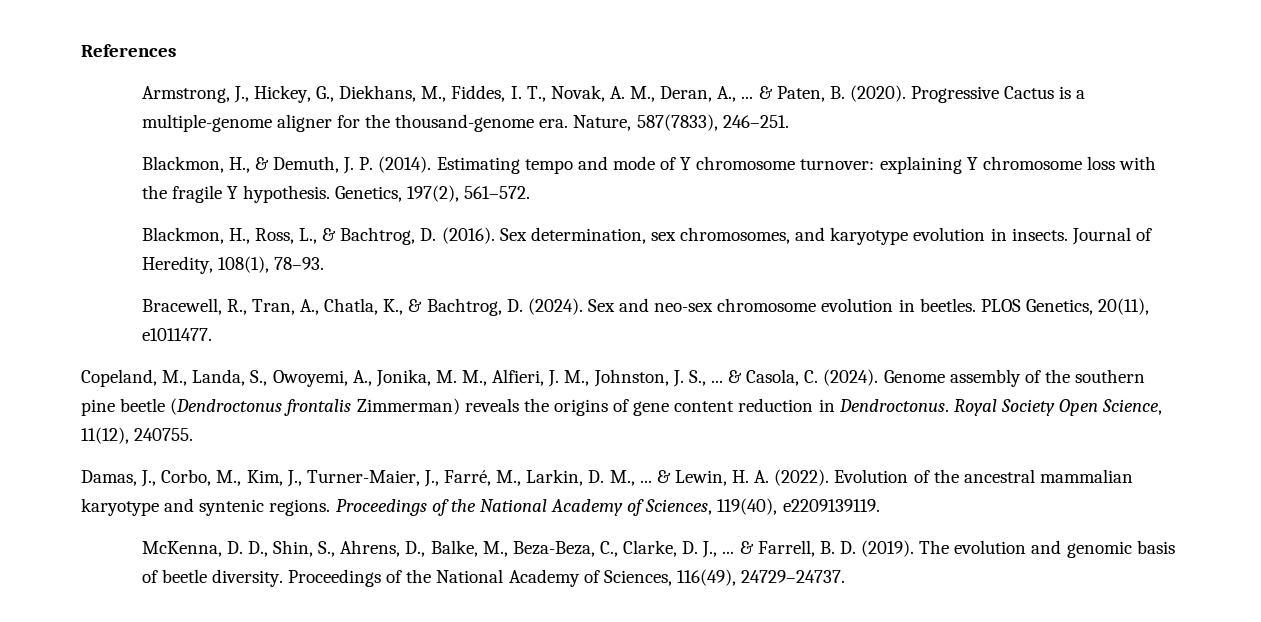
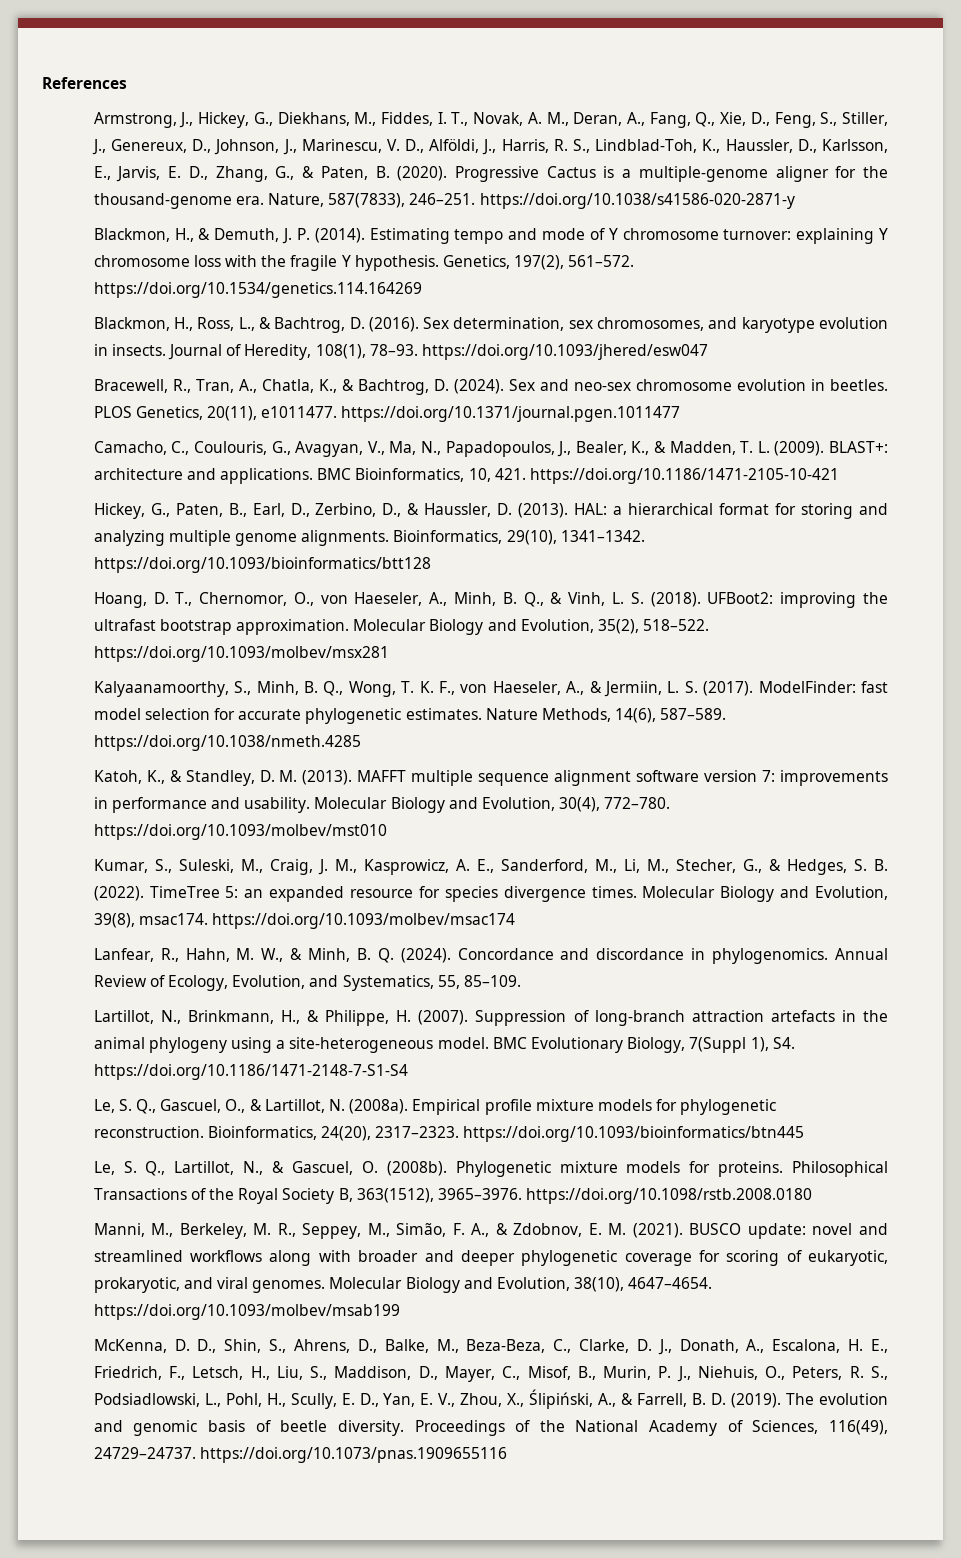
[741,96,754,99] ... -> [649,112,888,128] [91,139,889,155] [93,166,295,182] Fang, Q., Xie, D., Feng, S., Stiller, J., Genereux, D., Johnson, J., Marinescu, V. D., Alföldi, J., Harris, R. S., Lindblad-Toh, K., Haussler, D., Karlsson, E., Jarvis, E. D., Zhang, G.,
(789, 121) none -> [479,193,795,209] https://doi.org/10.1038/s41586-020-2871-y
(531, 192) none -> [93,282,422,298] https://doi.org/10.1534/genetics.114.164269
(324, 263) none -> [422,344,709,360] https://doi.org/10.1093/jhered/esw047
[81,369,1146,387] [81,398,1163,416] [81,427,194,444] [81,469,1133,487] [81,498,880,516] // Copeland, M., Landa, S., Owoyemi, A., Jonika, M. M., Alfieri, J. M., Johnston, J. S., ... & Casola, C. (2024). Genome assembly of the southern pine beetle (Dendroctonus frontalis Zimmerman) reveals the origins of gene content reduction in Dendroctonus. Royal Society Open Science, 11(12), 240755. // Damas, J., Corbo, M., Kim, J., Turner-Maier, J., Farré, M., Larkin, D. M., ... & Lewin, H. A. (2022). Evolution of the ancestral mammalian karyotype and syntenic regions. Proceedings of the National Academy of Sciences, 119(40), e2209139119. -> [341,406,681,422] [93,441,888,457] [93,468,840,484] [93,503,888,519] [93,530,645,546] [93,557,431,573] [93,592,889,608] [93,619,710,635] [93,646,389,662] [93,681,888,697] [93,708,727,724] [93,735,361,751] [93,770,889,786] [93,797,671,813] [93,824,387,840] [93,859,889,875] [93,886,888,902] [93,913,516,929] [93,948,889,964] [93,975,522,991] [93,1010,888,1026] [93,1037,795,1053] [93,1064,408,1080] [93,1099,777,1115] [93,1126,805,1142] [93,1161,889,1177] [93,1188,813,1204] [93,1223,888,1239] [93,1250,888,1266] [93,1277,713,1293] [93,1304,400,1320] https://doi.org/10.1371/journal.pgen.1011477 // Camacho, C., Coulouris, G., Avagyan, V., Ma, N., Papadopoulos, J., Bealer, K., & Madden, T. L. (2009). BLAST+: architecture and applications. BMC Bioinformatics, 10, 421. https://doi.org/10.1186/1471-2105-10-421 // Hickey, G., Paten, B., Earl, D., Zerbino, D., & Haussler, D. (2013). HAL: a hierarchical format for storing and analyzing multiple genome alignments. Bioinformatics, 29(10), 1341–1342. https://doi.org/10.1093/bioinformatics/btt128 // Hoang, D. T., Chernomor, O., von Haeseler, A., Minh, B. Q., & Vinh, L. S. (2018). UFBoot2: improving the ultrafast bootstrap approximation. Molecular Biology and Evolution, 35(2), 518–522. https://doi.org/10.1093/molbev/msx281 // Kalyaanamoorthy, S., Minh, B. Q., Wong, T. K. F., von Haeseler, A., & Jermiin, L. S. (2017). ModelFinder: fast model selection for accurate phylogenetic estimates. Nature Methods, 14(6), 587–589. https://doi.org/10.1038/nmeth.4285 // Katoh, K., & Standley, D. M. (2013). MAFFT multiple sequence alignment software version 7: improvements in performance and usability. Molecular Biology and Evolution, 30(4), 772–780. https://doi.org/10.1093/molbev/mst010 // Kumar, S., Suleski, M., Craig, J. M., Kasprowicz, A. E., Sanderford, M., Li, M., Stecher, G., & Hedges, S. B. (2022). TimeTree 5: an expanded resource for species divergence times. Molecular Biology and Evolution, 39(8), msac174. https://doi.org/10.1093/molbev/msac174 // Lanfear, R., Hahn, M. W., & Minh, B. Q. (2024). Concordance and discordance in phylogenomics. Annual Review of Ecology, Evolution, and Systematics, 55, 85–109. // Lartillot, N., Brinkmann, H., & Philippe, H. (2007). Suppression of long-branch attraction artefacts in the animal phylogeny using a site-heterogeneous model. BMC Evolutionary Biology, 7(Suppl 1), S4. https://doi.org/10.1186/1471-2148-7-S1-S4 // Le, S. Q., Gascuel, O., & Lartillot, N. (2008a). Empirical profile mixture models for phylogenetic reconstruction. Bioinformatics, 24(20), 2317–2323. https://doi.org/10.1093/bioinformatics/btn445 // Le, S. Q., Lartillot, N., & Gascuel, O. (2008b). Phylogenetic mixture models for proteins. Philosophical Transactions of the Royal Society B, 363(1512), 3965–3976. https://doi.org/10.1098/rstb.2008.0180 // Manni, M., Berkeley, M. R., Seppey, M., Simão, F. A., & Zdobnov, E. M. (2021). BUSCO update: novel and streamlined workflows along with broader and deeper phylogenetic coverage for scoring of eukaryotic, prokaryotic, and viral genomes. Molecular Biology and Evolution, 38(10), 4647–4654. https://doi.org/10.1093/molbev/msab199
[722,551,735,554] ... -> [679,1339,888,1353] [93,1366,888,1382] [93,1389,617,1409] Donath, A., Escalona, H. E., Friedrich, F., Letsch, H., Liu, S., Maddison, D., Mayer, C., Misof, B., Murin, P. J., Niehuis, O., Peters, R. S., Podsiadlowski, L., Pohl, H., Scully, E. D., Yan, E. V., Zhou, X., Ślipiński, A.,
(846, 576) none -> [199,1447,507,1463] https://doi.org/10.1073/pnas.1909655116

